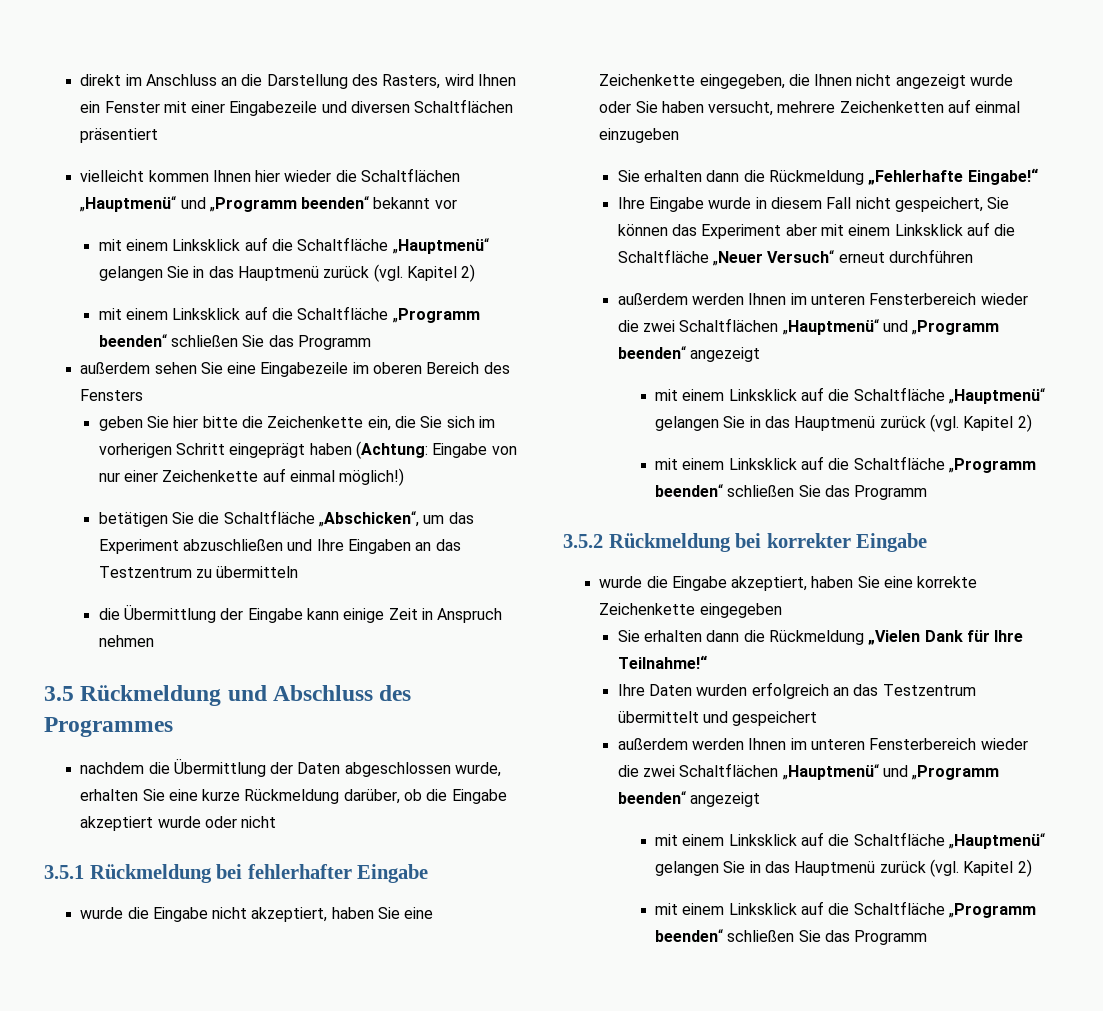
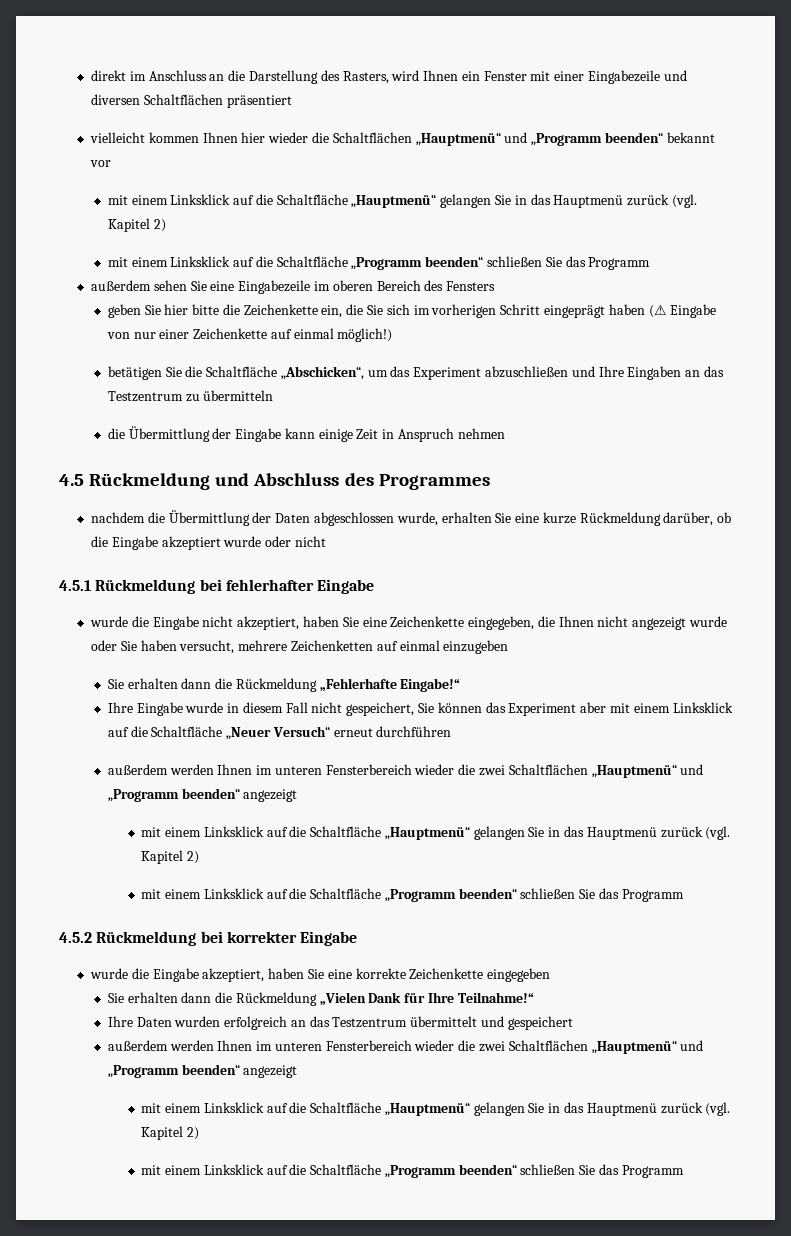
[356,441,429,459] (Achtung: -> [648,304,667,318] (⚠
[44,686,74,701] 3.5 -> [59,474,84,486] 4.5
[44,865,84,879] 3.5.1 -> [59,580,91,591] 4.5.1
[563,534,603,548] 3.5.2 -> [59,932,92,943] 4.5.2

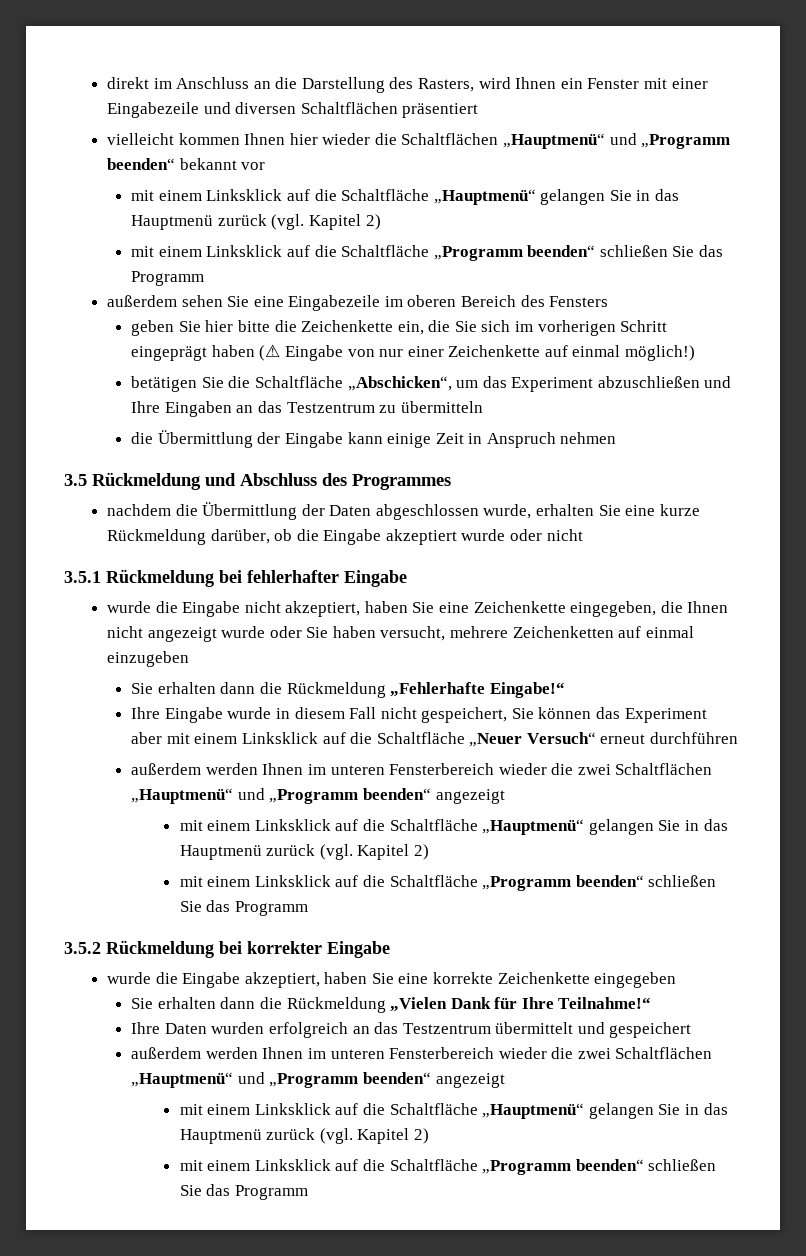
[59,474,84,486] 4.5 -> [64,474,87,486] 3.5
[59,580,91,591] 4.5.1 -> [64,571,101,583] 3.5.1
[59,932,92,943] 4.5.2 -> [64,942,101,954] 3.5.2

